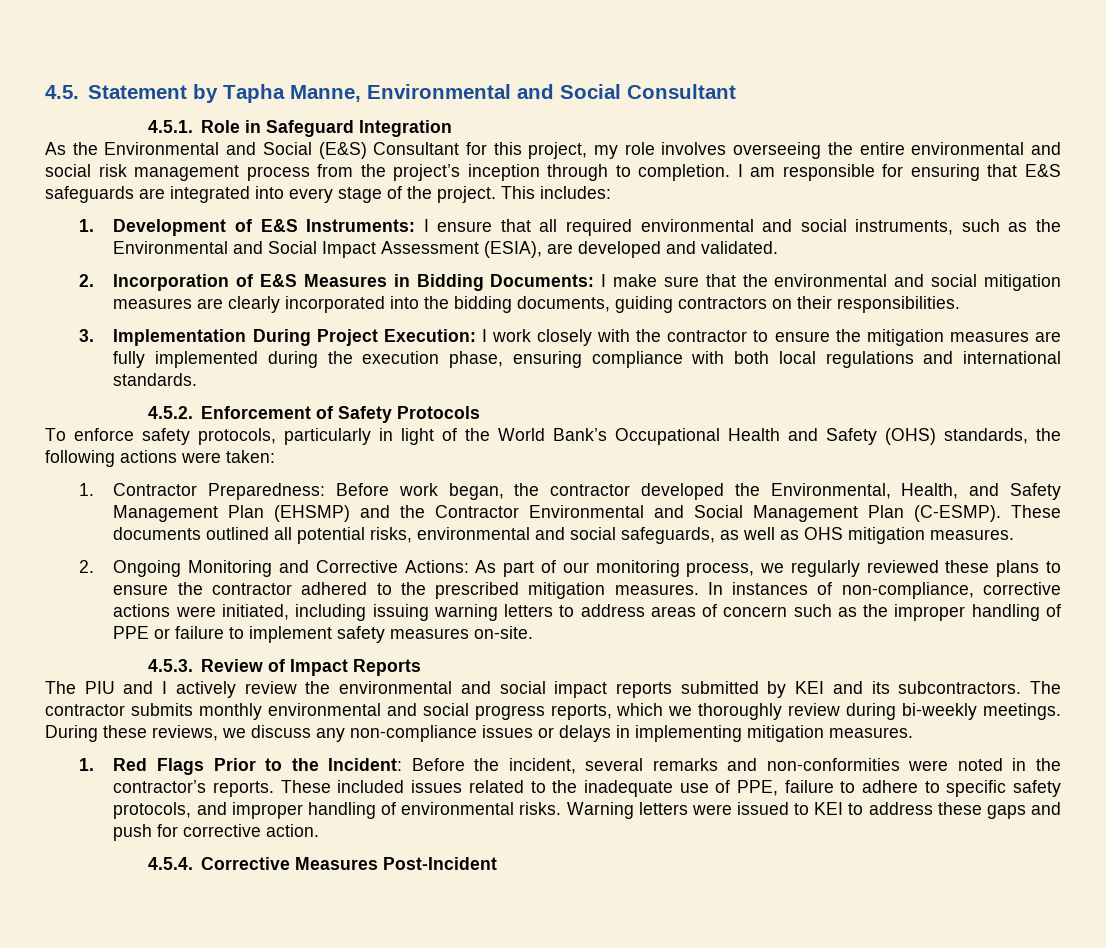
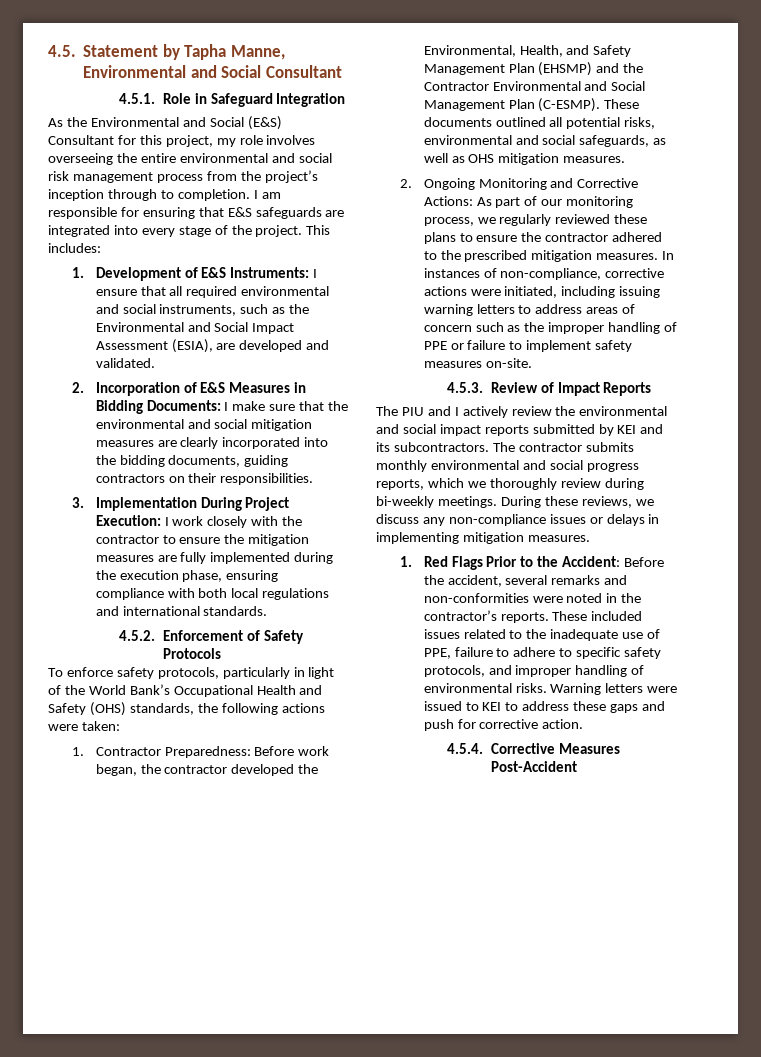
[328,758,403,771] Incident: -> [562,556,621,567] Accident:
[508,758,576,774] incident, -> [447,575,502,587] accident,
[383,857,498,870] Post-Incident -> [490,761,577,772] Post-Accident

